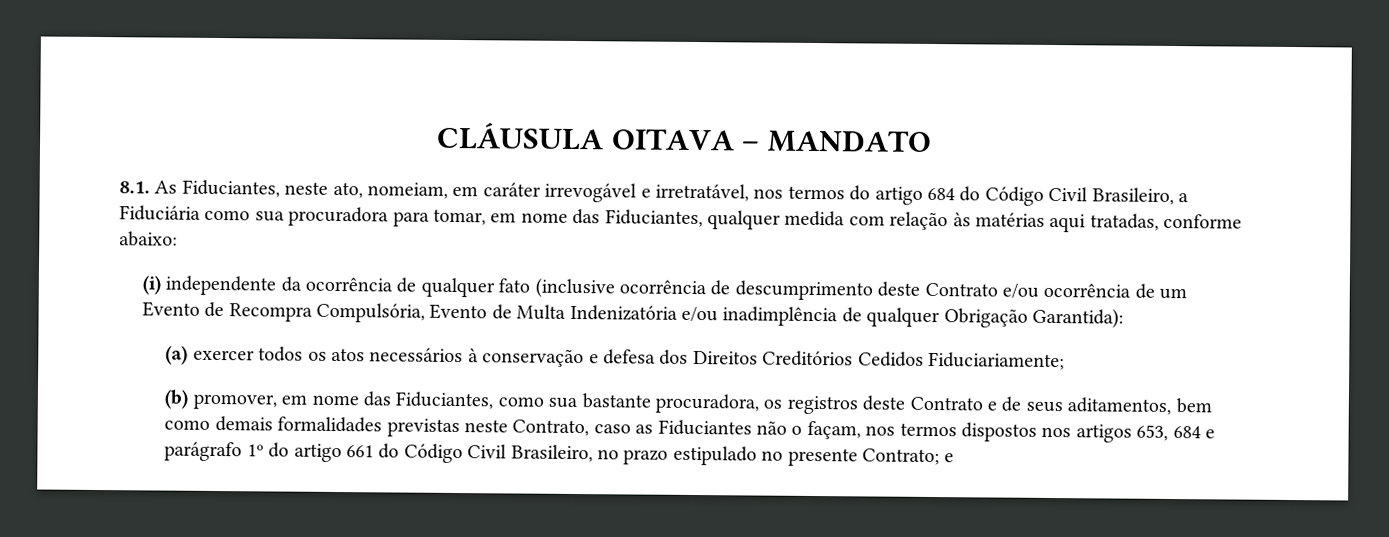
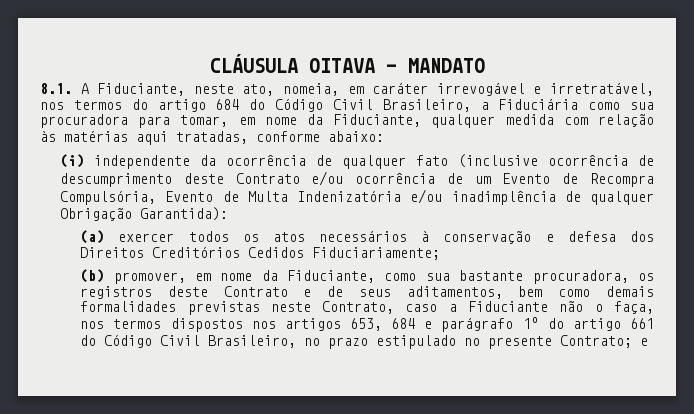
[154,179,280,198] As Fiduciantes, -> [80,83,186,96] A Fiduciante,
[367,182,448,199] nomeiam, -> [283,83,339,96] nomeia,
[572,208,703,228] das Fiduciantes, -> [306,114,422,127] da Fiduciante,
[363,391,494,410] das Fiduciantes, -> [261,270,376,283] da Fiduciante,
[635,419,752,436] as Fiduciantes -> [448,301,549,312] a Fiduciante
[806,420,861,440] façam, -> [614,301,655,314] faça,

